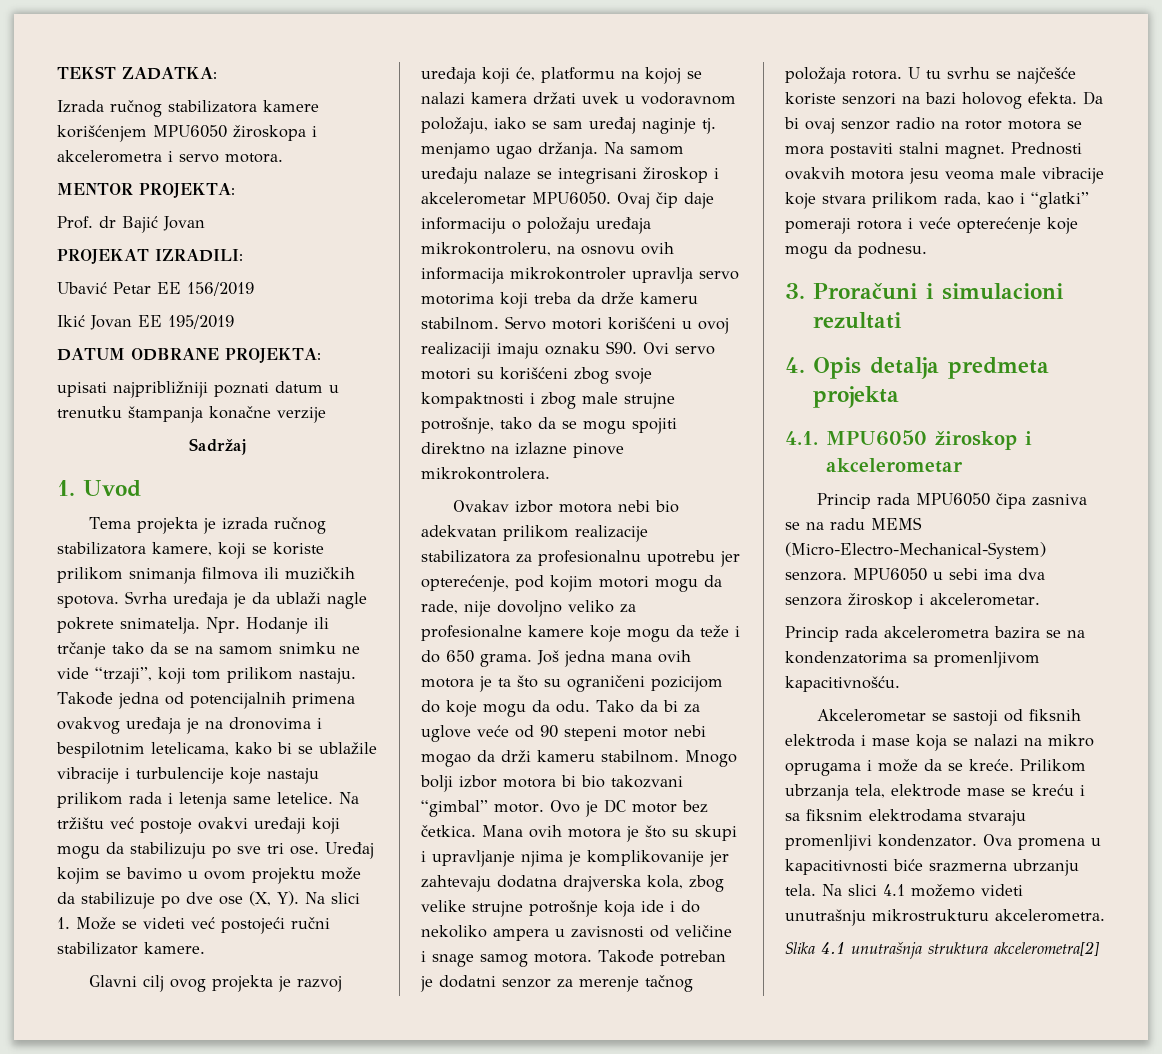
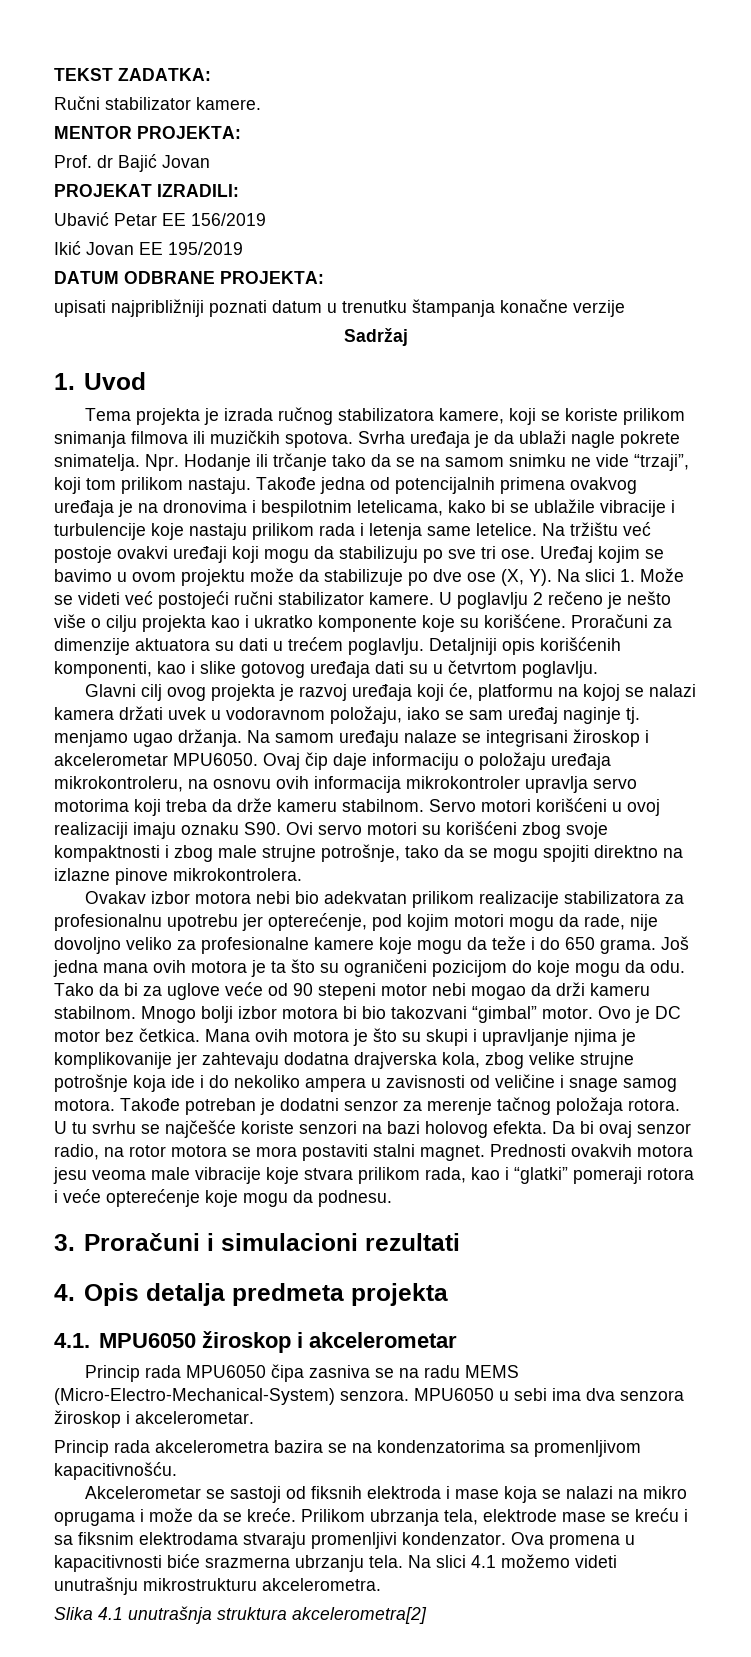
[57,100,319,117] [57,125,317,142] [57,150,283,163] Izrada ručnog stabilizatora kamere korišćenjem MPU6050 žiroskopa i akcelerometra i servo motora. -> [54,96,261,110] Ručni stabilizator kamere.
(205, 948) none -> [439,591,671,609] [54,614,672,632] [54,637,621,655] [54,660,598,678] U poglavlju 2 rečeno je nešto više o cilju projekta kao i ukratko komponente koje su korišćene. Proračuni za dimenzije aktuatora su dati u trećem poglavlju. Detaljniji opis korišćenih komponenti, kao i slike gotovog uređaja dati su u četvrtom poglavlju.
[896,117,935,130] radio -> [54,1144,99,1160] radio,

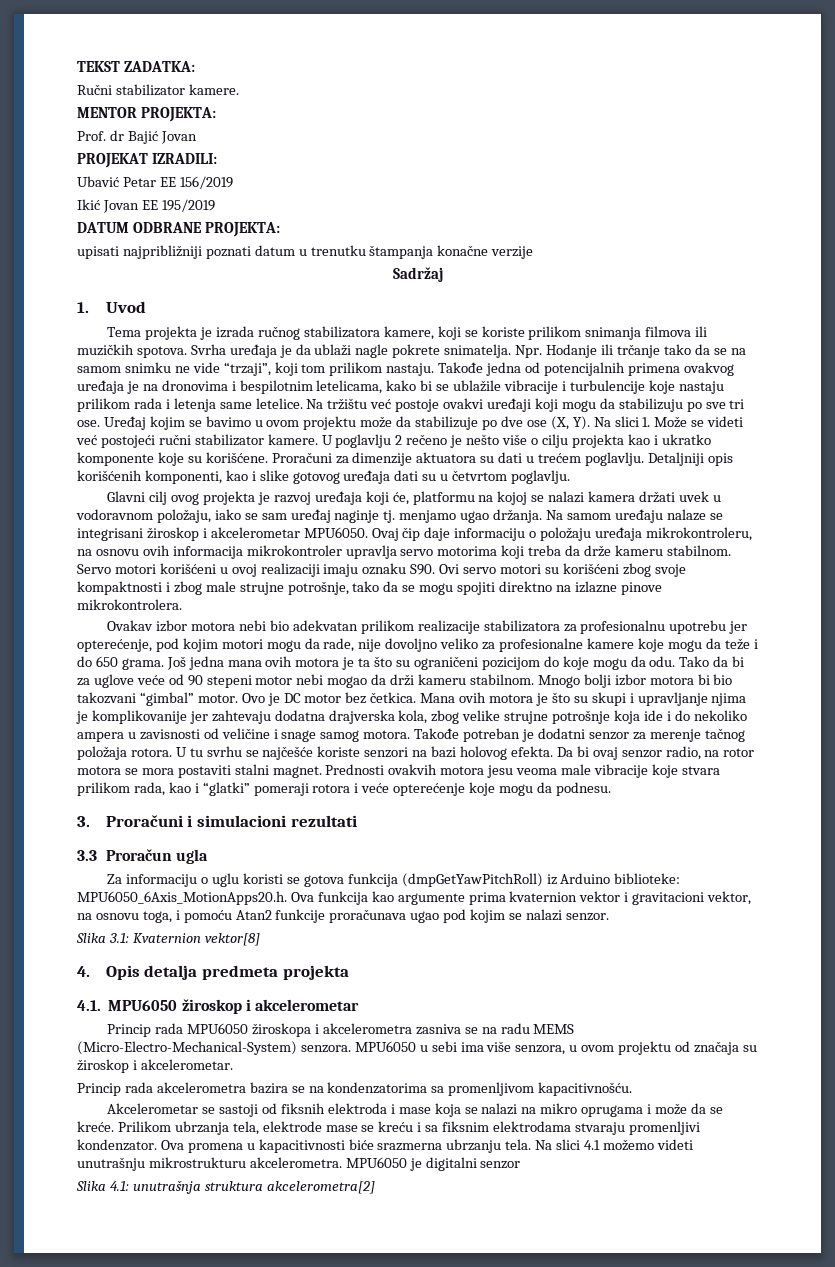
(460, 1242) none -> [77,849,209,864] [107,873,681,887] [77,891,752,905] [77,909,609,923] [76,933,260,946] // 3.3 Proračun ugla // Za informaciju o uglu koristi se gotova funkcija (dmpGetYawPitchRoll) iz Arduino biblioteke: MPU6050_6Axis_MotionApps20.h. Ova funkcija kao argumente prima kvaternion vektor i gravitacioni vektor, na osnovu toga, i pomoću Atan2 funkcije proračunava ugao pod kojim se nalazi senzor. // Slika 3.1: Kvaternion vektor[8]
[271,1364,305,1382] čipa -> [252,1023,412,1037] žiroskopa i akcelerometra
[586,1388,684,1401] dva senzora -> [486,1041,757,1055] više senzora, u ovom projektu od značaja su
[54,1607,123,1620] // Slika 4.1 -> [345,1157,521,1171] [76,1181,129,1191] MPU6050 je digitalni senzor // Slika 4.1:

